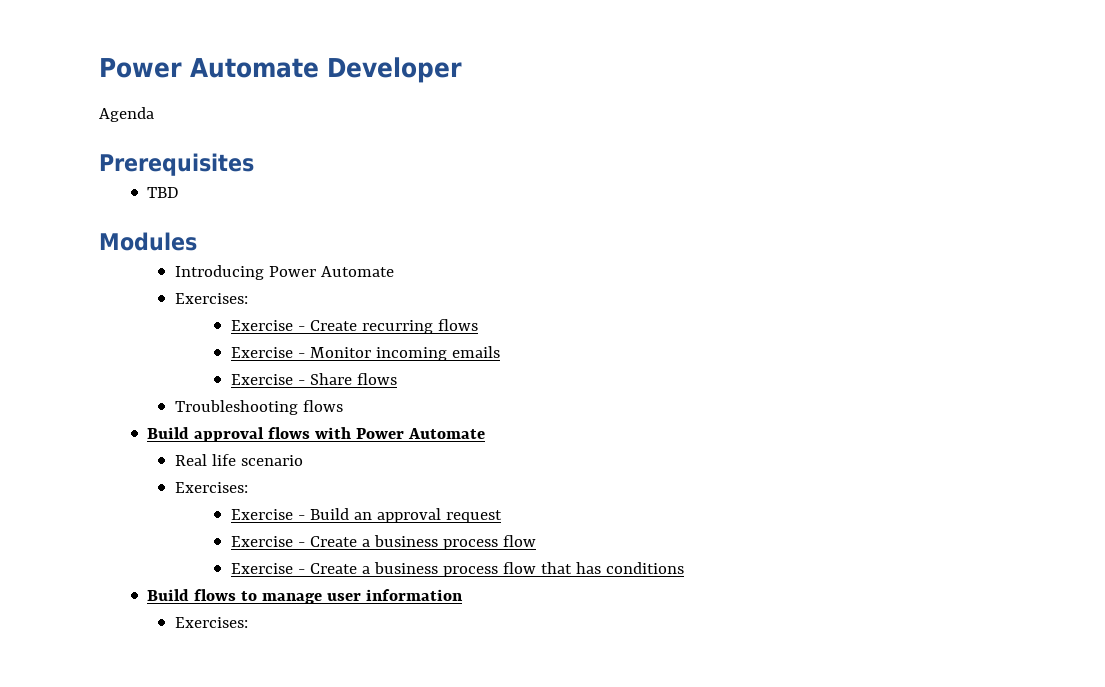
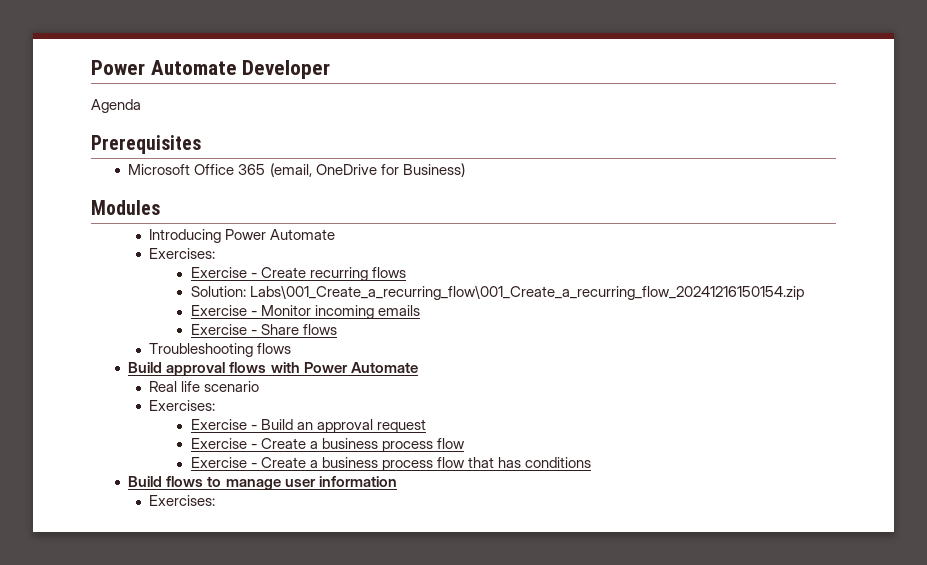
[147,187,180,198] TBD -> [128,163,465,177] Microsoft Office 365 (email, OneDrive for Business)
(478, 325) none -> [190,285,805,300] // Solution: Labs\001_Create_a_recurring_flow\001_Create_a_recurring_flow_20241216150154.zip

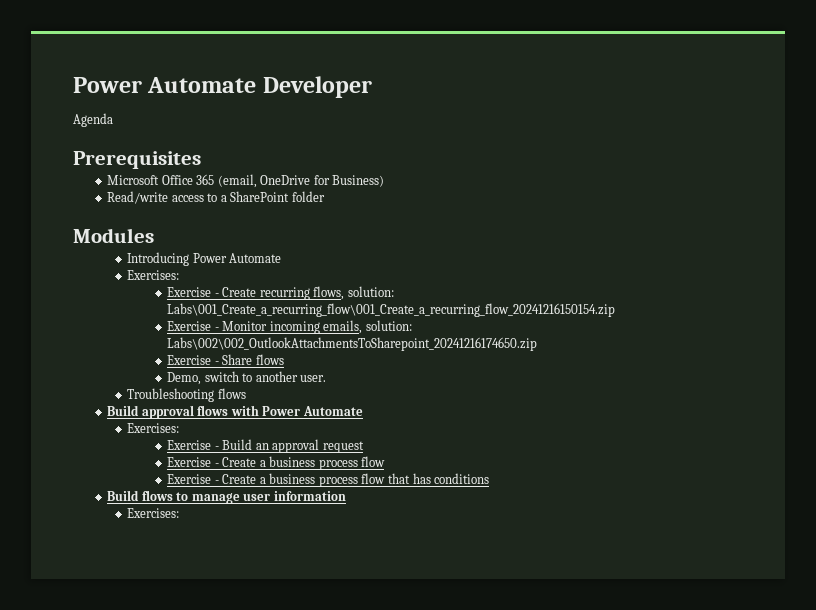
(465, 170) none -> [107,191,325,204] // Read/write access to a SharePoint folder
[372,267,407,278] [190,286,246,297] flows // Solution: -> [313,286,394,300] flows, solution:
[378,305,421,316] emails -> [323,320,412,334] [167,337,538,351] emails, solution: Labs\002\002_OutlookAttachmentsToSharepoint_20241216174650.zip
(338, 329) none -> [167,371,327,385] // Demo, switch to another user.
[149,381,260,392] // Real life scenario -> (363, 411) none

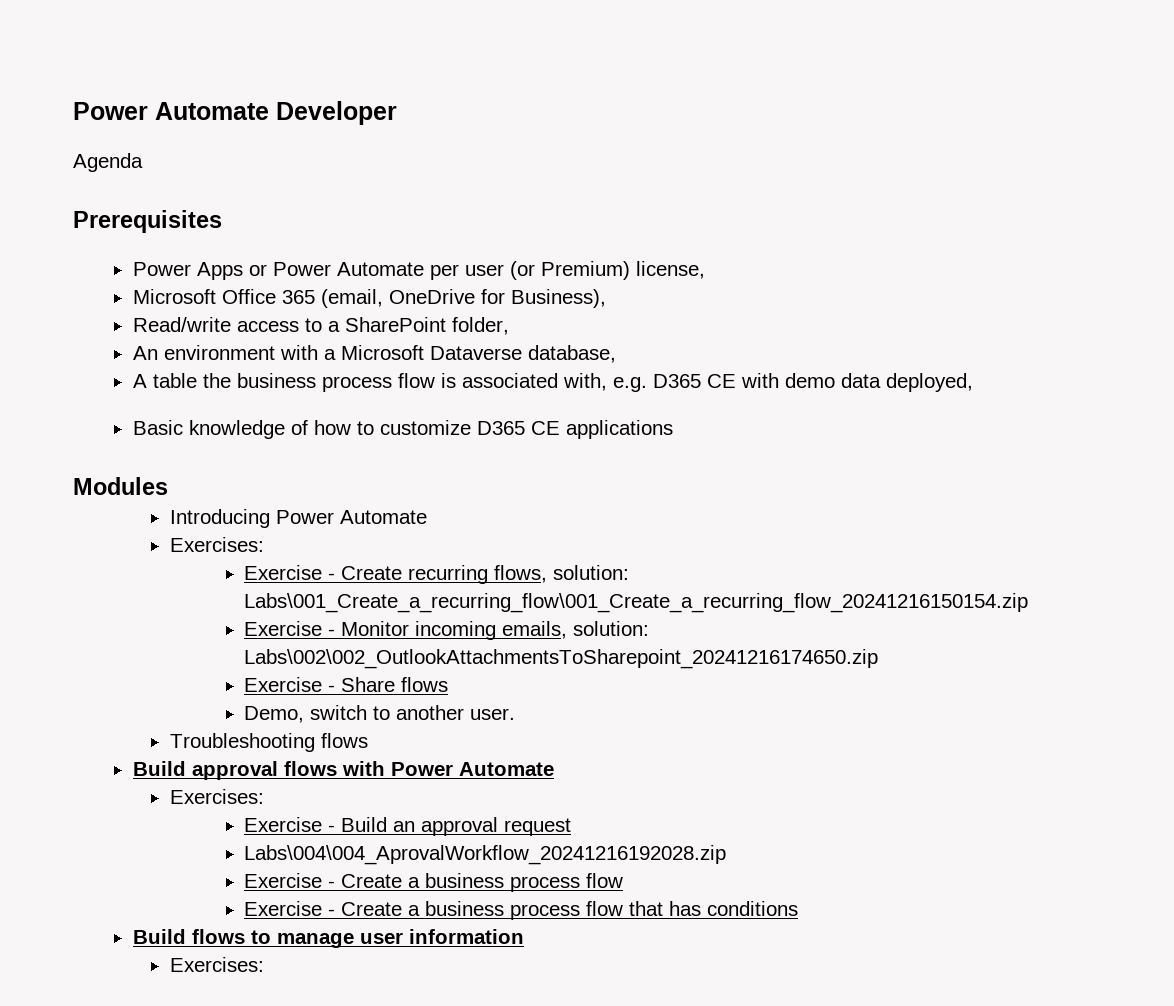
(201, 160) none -> [132,261,705,280] // Power Apps or Power Automate per user (or Premium) license,
[332,175,385,187] Business) -> [510,289,606,308] Business),
[291,191,325,202] folder -> [451,317,509,335] [132,345,616,363] [132,373,973,392] [132,420,673,439] folder, // An environment with a Microsoft Dataverse database, // A table the business process flow is associated with, e.g. D365 CE with demo data deployed, // Basic knowledge of how to customize D365 CE applications
(364, 447) none -> [244,845,727,865] // Labs\004\004_AprovalWorkflow_20241216192028.zip

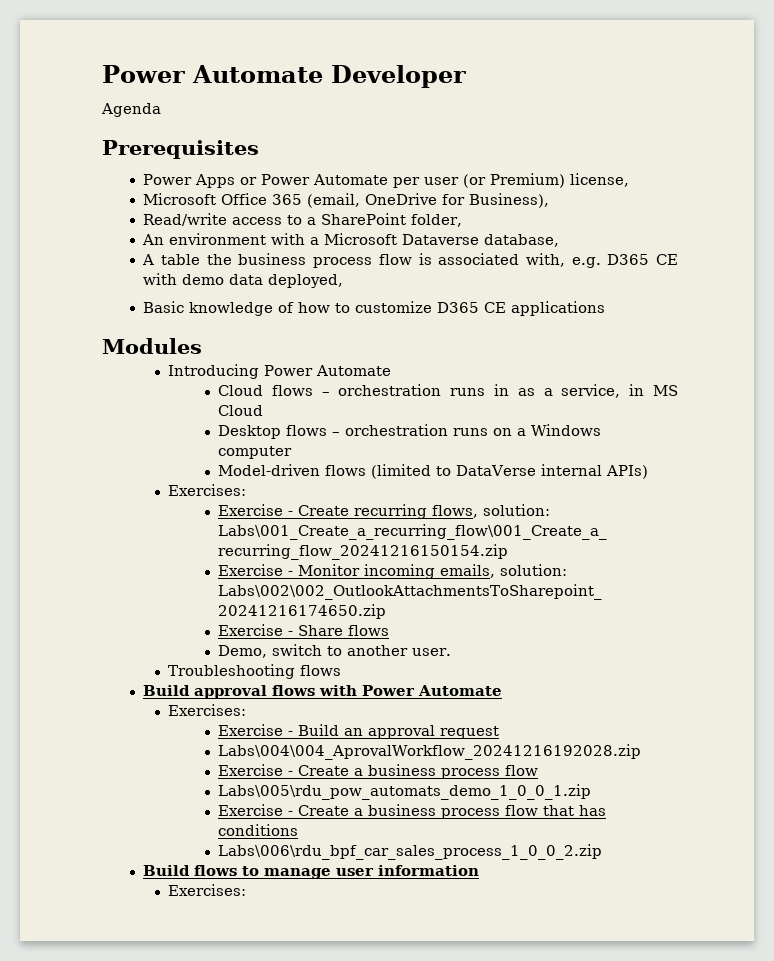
(427, 517) none -> [218,384,678,398] [218,405,264,416] [218,424,602,439] [218,446,293,459] [218,464,649,479] // Cloud flows – orchestration runs in as a service, in MS Cloud // Desktop flows – orchestration runs on a Windows computer // Model-driven flows (limited to DataVerse internal APIs)
(624, 880) none -> [218,784,592,800] // Labs\005\rdu_pow_automats_demo_1_0_0_1.zip
(799, 908) none -> [218,844,603,860] // Labs\006\rdu_bpf_car_sales_process_1_0_0_2.zip

